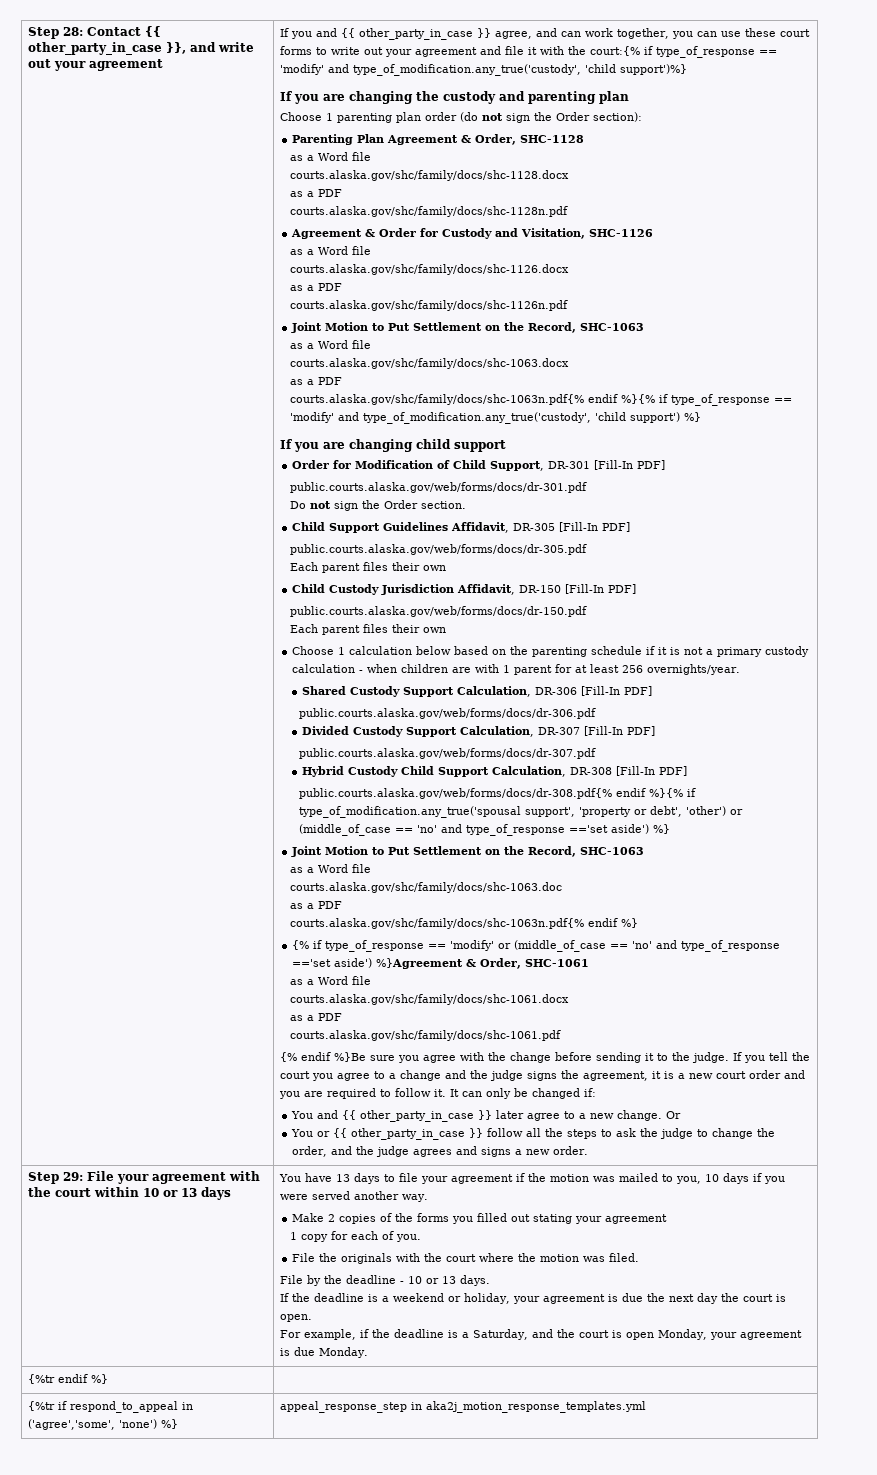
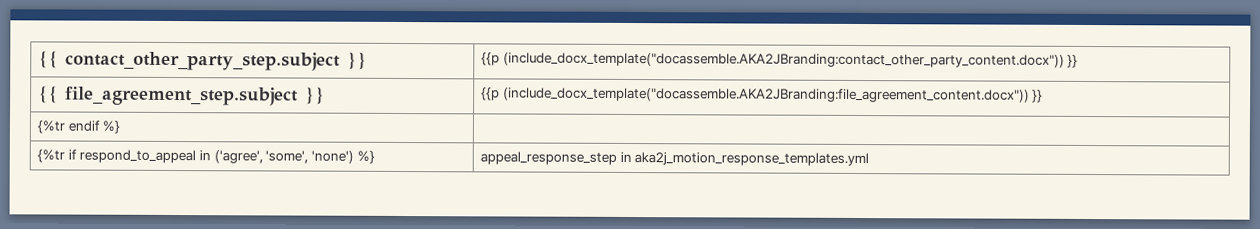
[27,26,161,39] [27,42,254,55] [27,59,163,71] [279,28,810,40] [279,46,777,58] [279,64,687,76] [279,91,629,104] [279,112,642,123] [292,134,585,145] [289,152,371,161] [289,170,569,181] [289,189,342,197] [289,206,568,217] [291,228,654,239] [289,246,371,255] [289,264,569,275] [289,283,342,291] [289,300,568,311] [291,322,645,333] [289,340,371,349] [289,358,569,369] [289,377,342,385] [289,394,792,406] [289,412,701,424] [279,439,506,452] [292,460,666,471] [289,482,587,493] [289,500,466,511] [292,522,631,533] [289,544,587,555] [289,562,446,573] [292,584,637,595] [289,606,587,617] [289,624,446,635] [292,646,810,657] [292,664,741,675] [301,686,652,697] [299,708,597,719] [301,726,655,737] [299,748,597,759] [301,766,687,777] [299,788,697,799] [299,806,744,818] [299,824,671,836] [291,846,645,857] [289,864,371,873] [289,882,562,893] [289,901,342,909] [289,918,638,929] [292,940,781,952] [292,958,590,969] [289,976,371,985] [289,994,569,1005] [289,1013,342,1021] [289,1030,561,1041] [279,1052,810,1063] [279,1070,805,1081] [278,1088,596,1099] [291,1110,682,1122] [291,1128,776,1140] [292,1146,589,1157] [27,1171,260,1184] [27,1187,231,1200] [278,1173,785,1184] [279,1191,428,1202] [292,1213,668,1224] [289,1231,421,1242] [292,1253,640,1264] [279,1275,490,1286] [279,1293,786,1304] [279,1314,312,1322] [279,1329,802,1340] [279,1347,368,1358] Step 28: Contact {{ other_party_in_case }}, and write out your agreement | If you and {{ other_party_in_case }} agree, and can work together, you can use these court forms to write out your agreement and file it with the court:{% if type_of_response == 'modify' and type_of_modification.any_true('custody', 'child support')%} // If you are changing the custody and parenting plan // Choose 1 parenting plan order (do not sign the Order section): // Parenting Plan Agreement & Order, SHC-1128 // as a Word file // courts.alaska.gov/shc/family/docs/shc-1128.docx // as a PDF // courts.alaska.gov/shc/family/docs/shc-1128n.pdf // Agreement & Order for Custody and Visitation, SHC-1126 // as a Word file // courts.alaska.gov/shc/family/docs/shc-1126.docx // as a PDF // courts.alaska.gov/shc/family/docs/shc-1126n.pdf // Joint Motion to Put Settlement on the Record, SHC-1063 // as a Word file // courts.alaska.gov/shc/family/docs/shc-1063.docx // as a PDF // courts.alaska.gov/shc/family/docs/shc-1063n.pdf{% endif %}{% if type_of_response == 'modify' and type_of_modification.any_true('custody', 'child support') %} // If you are changing child support // Order for Modification of Child Support, DR-301 [Fill-In PDF] // public.courts.alaska.gov/web/forms/docs/dr-301.pdf // Do not sign the Order section. // Child Support Guidelines Affidavit, DR-305 [Fill-In PDF] // public.courts.alaska.gov/web/forms/docs/dr-305.pdf // Each parent files their own // Child Custody Jurisdiction Affidavit, DR-150 [Fill-In PDF] // public.courts.alaska.gov/web/forms/docs/dr-150.pdf // Each parent files their own // Choose 1 calculation below based on the parenting schedule if it is not a primary custody calculation - when children are with 1 parent for at least 256 overnights/year. // Shared Custody Support Calculation, DR-306 [Fill-In PDF] // public.courts.alaska.gov/web/forms/docs/dr-306.pdf // Divided Custody Support Calculation, DR-307 [Fill-In PDF] // public.courts.alaska.gov/web/forms/docs/dr-307.pdf // Hybrid Custody Child Support Calculation, DR-308 [Fill-In PDF] // public.courts.alaska.gov/web/forms/docs/dr-308.pdf{% endif %}{% if type_of_modification.any_true('spousal support', 'property or debt', 'other') or (middle_of_case == 'no' and type_of_response =='set aside') %} // Joint Motion to Put Settlement on the Record, SHC-1063 // as a Word file // courts.alaska.gov/shc/family/docs/shc-1063.doc // as a PDF // courts.alaska.gov/shc/family/docs/shc-1063n.pdf{% endif %} // {% if type_of_response == 'modify' or (middle_of_case == 'no' and type_of_response =='set aside') %}Agreement & Order, SHC-1061 // as a Word file // courts.alaska.gov/shc/family/docs/shc-1061.docx // as a PDF // courts.alaska.gov/shc/family/docs/shc-1061.pdf // {% endif %}Be sure you agree with the change before sending it to the judge. If you tell the court you agree to a change and the judge signs the agreement, it is a new court order and you are required to follow it. It can only be changed if: // You and {{ other_party_in_case }} later agree to a new change. Or // You or {{ other_party_in_case }} follow all the steps to ask the judge to change the order, and the judge agrees and signs a new order. // Step 29: File your agreement with the court within 10 or 13 days | You have 13 days to file your agreement if the motion was mailed to you, 10 days if you were served another way. // Make 2 copies of the forms you filled out stating your agreement // 1 copy for each of you. // File the originals with the court where the motion was filed. // File by the deadline - 10 or 13 days. // If the deadline is a weekend or holiday, your agreement is due the next day the court is open. // For example, if the deadline is a Saturday, and the court is open Monday, your agreement is due Monday. -> [38,50,368,71] [481,52,1079,68] [38,85,326,106] [481,87,1044,103] {{ contact_other_party_step.subject }} | {{p (include_docx_template("docassemble.AKA2JBranding:contact_other_party_content.docx")) }} // {{ file_agreement_step.subject }} | {{p (include_docx_template("docassemble.AKA2JBranding:file_agreement_content.docx")) }}
[27,1419,115,1430] ('agree','some', -> [213,150,309,164] ('agree', 'some',

